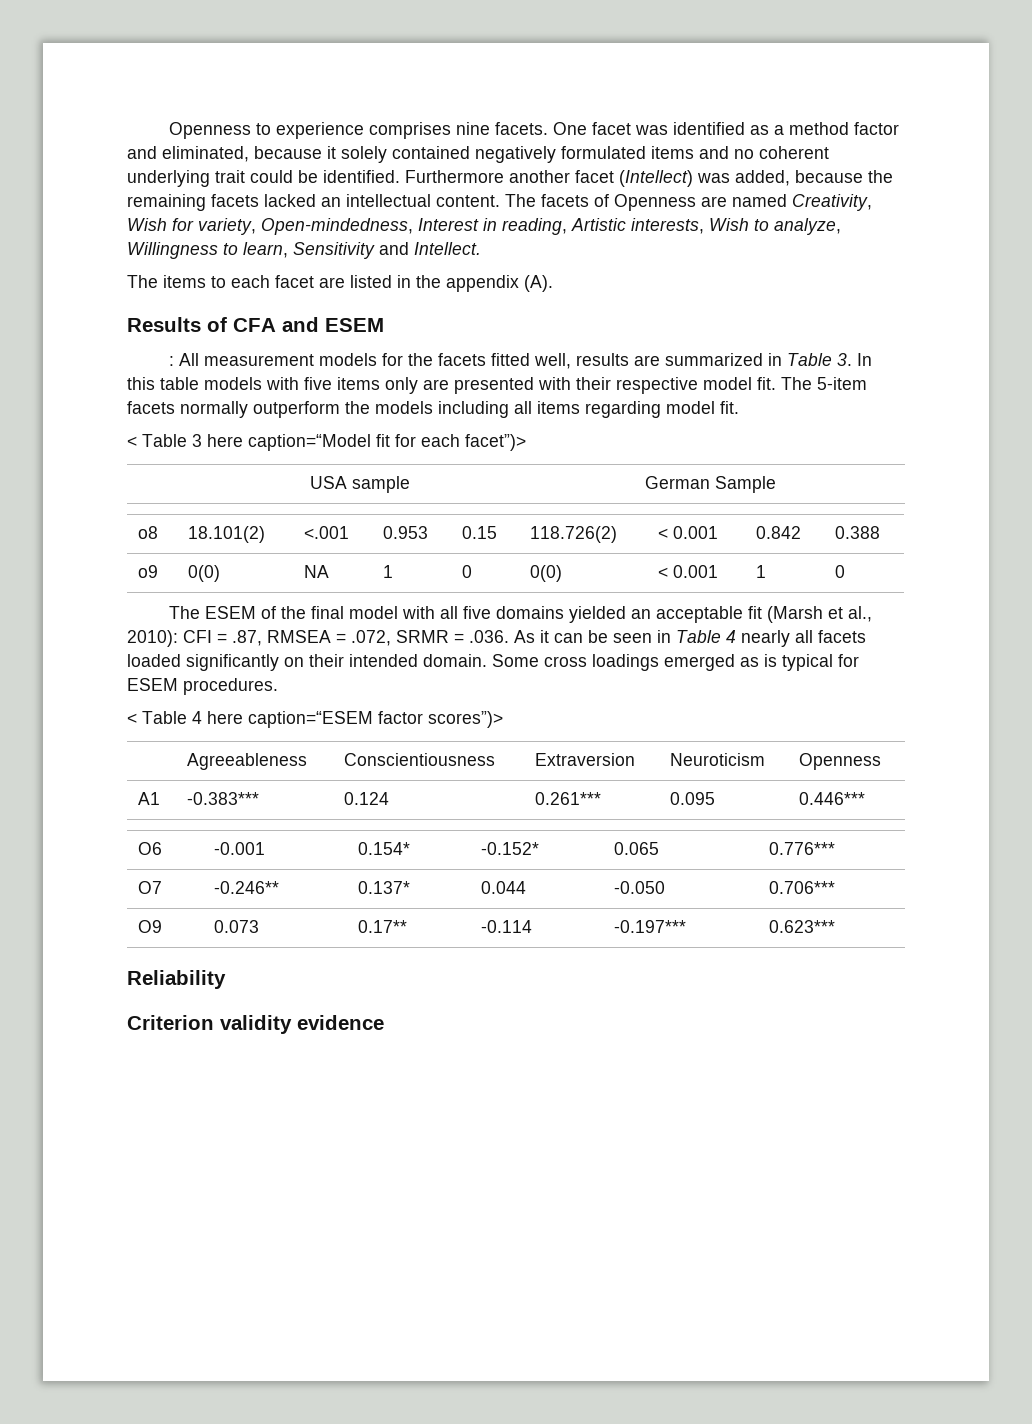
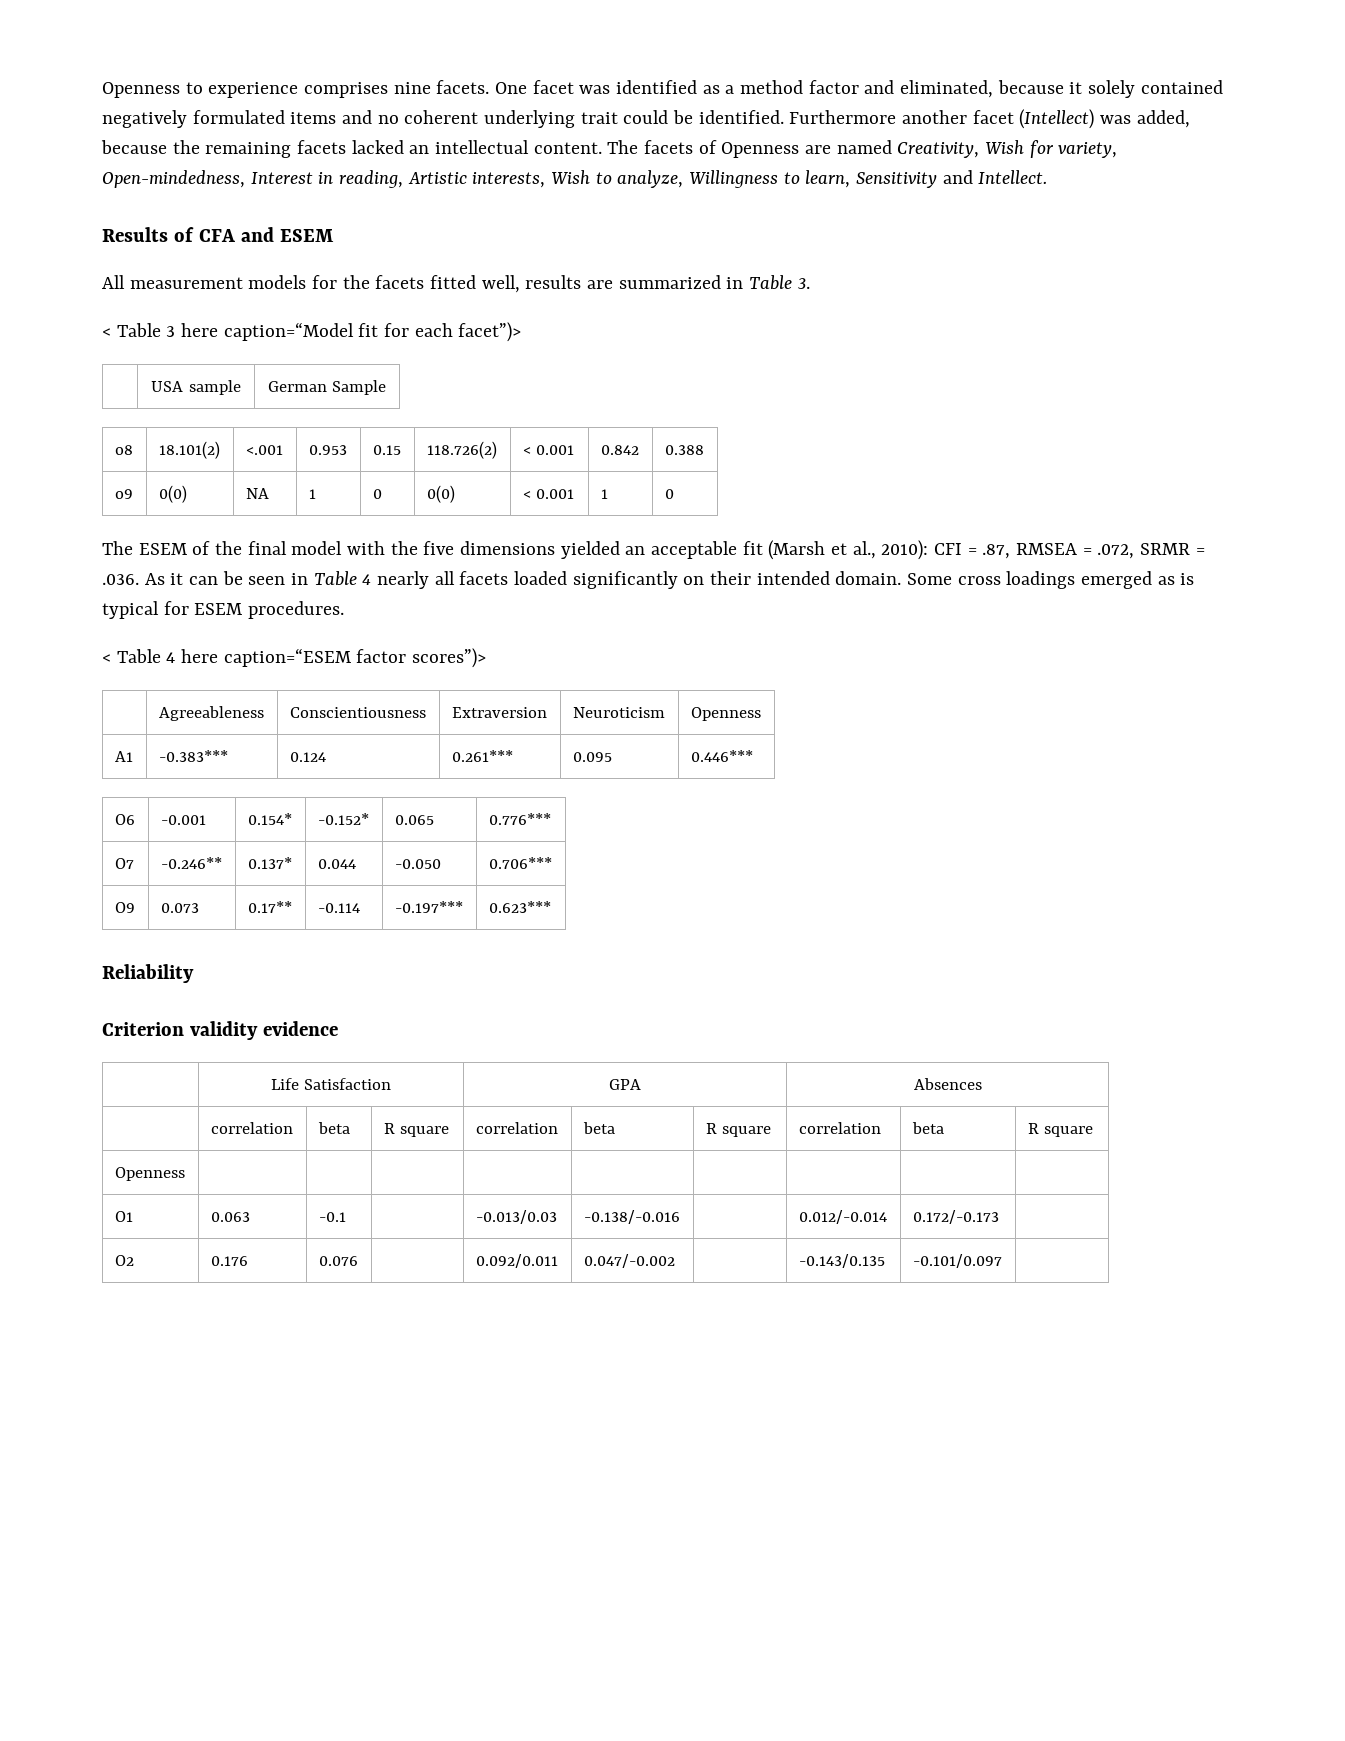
[127,275,553,292] // The items to each facet are listed in the appendix (A). -> (1048, 177) none
[169,356,175,366] : -> (334, 235) none
[857,353,873,366] [127,377,867,394] [127,401,739,418] In this table models with five items only are presented with their respective model fit. The 5-item facets normally outperform the models including all items regarding model fit. -> (810, 283) none
[440,606,565,619] all five domains -> [390,541,556,555] the five dimensions
(384, 1022) none -> [270,1078,392,1090] [609,1079,641,1090] [913,1078,982,1090] [210,1122,293,1134] [317,1122,350,1134] [383,1123,449,1137] [475,1122,558,1134] [582,1122,615,1134] [705,1123,771,1137] [798,1122,881,1134] [911,1122,944,1134] [1027,1123,1093,1137] [114,1167,185,1181] [114,1211,133,1222] [210,1212,250,1222] [318,1212,346,1222] [475,1210,557,1224] [583,1210,680,1224] [798,1210,887,1224] [912,1210,999,1224] [114,1255,134,1266] [210,1256,248,1266] [318,1256,358,1266] [475,1254,558,1268] [583,1254,675,1268] [798,1254,885,1268] [912,1254,1002,1268] // | Life Satisfaction | GPA | Absences // | correlation | beta | R square | correlation | beta | R square | correlation | beta | R square // Openness | | | | | | | | | // O1 | 0.063 | -0.1 | | -0.013/0.03 | -0.138/-0.016 | | 0.012/-0.014 | 0.172/-0.173 | // O2 | 0.176 | 0.076 | | 0.092/0.011 | 0.047/-0.002 | | -0.143/0.135 | -0.101/0.097 |

